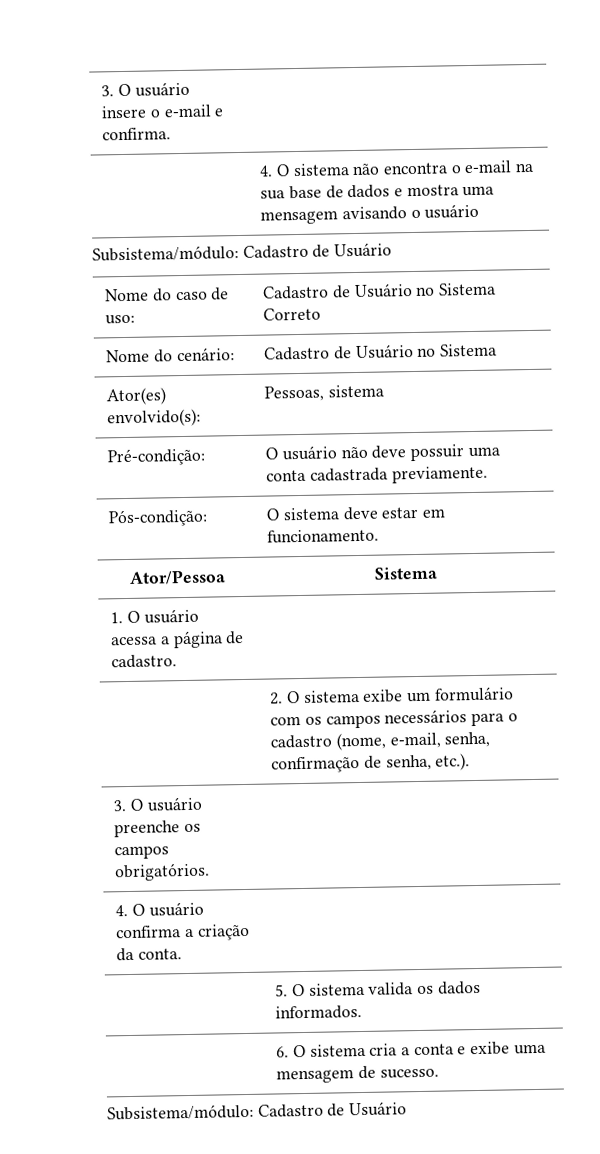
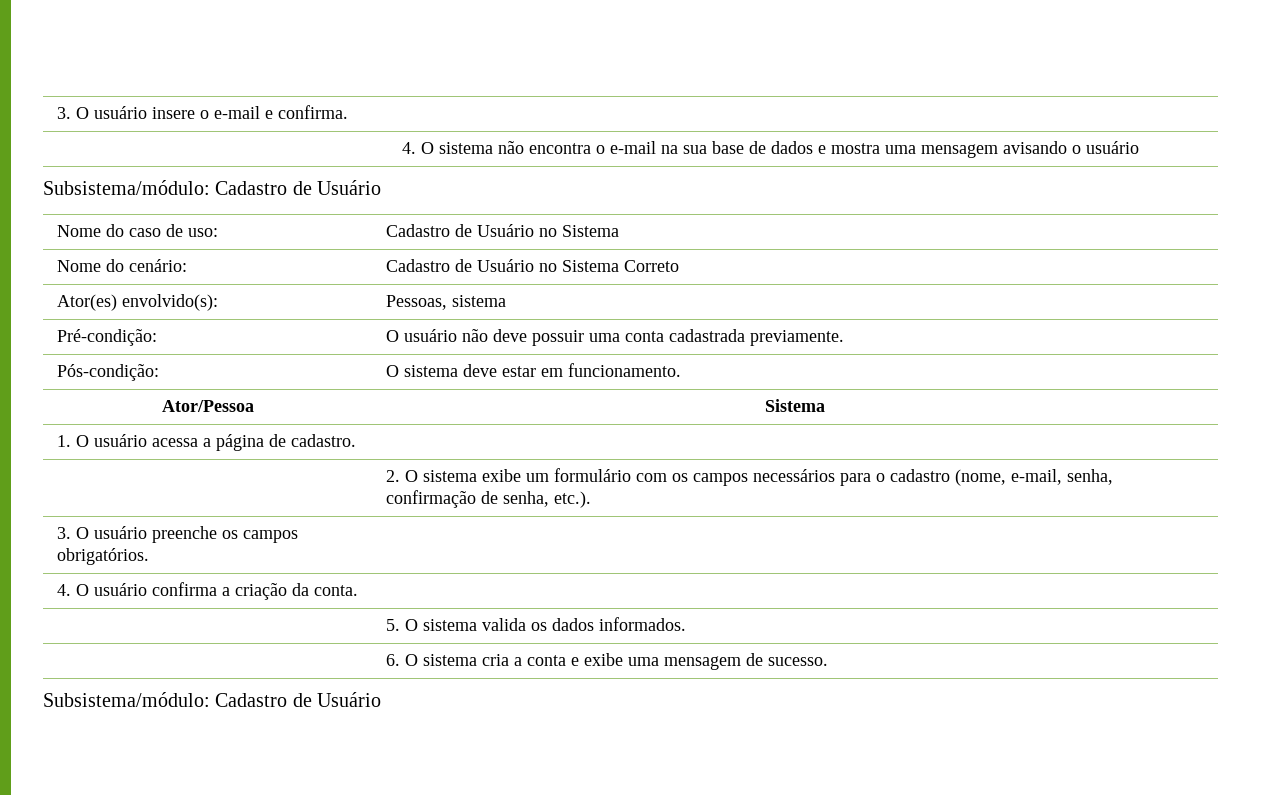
[263,307,322,321] Correto -> (619, 231) none
(497, 350) none -> [623,260,679,272] Correto

